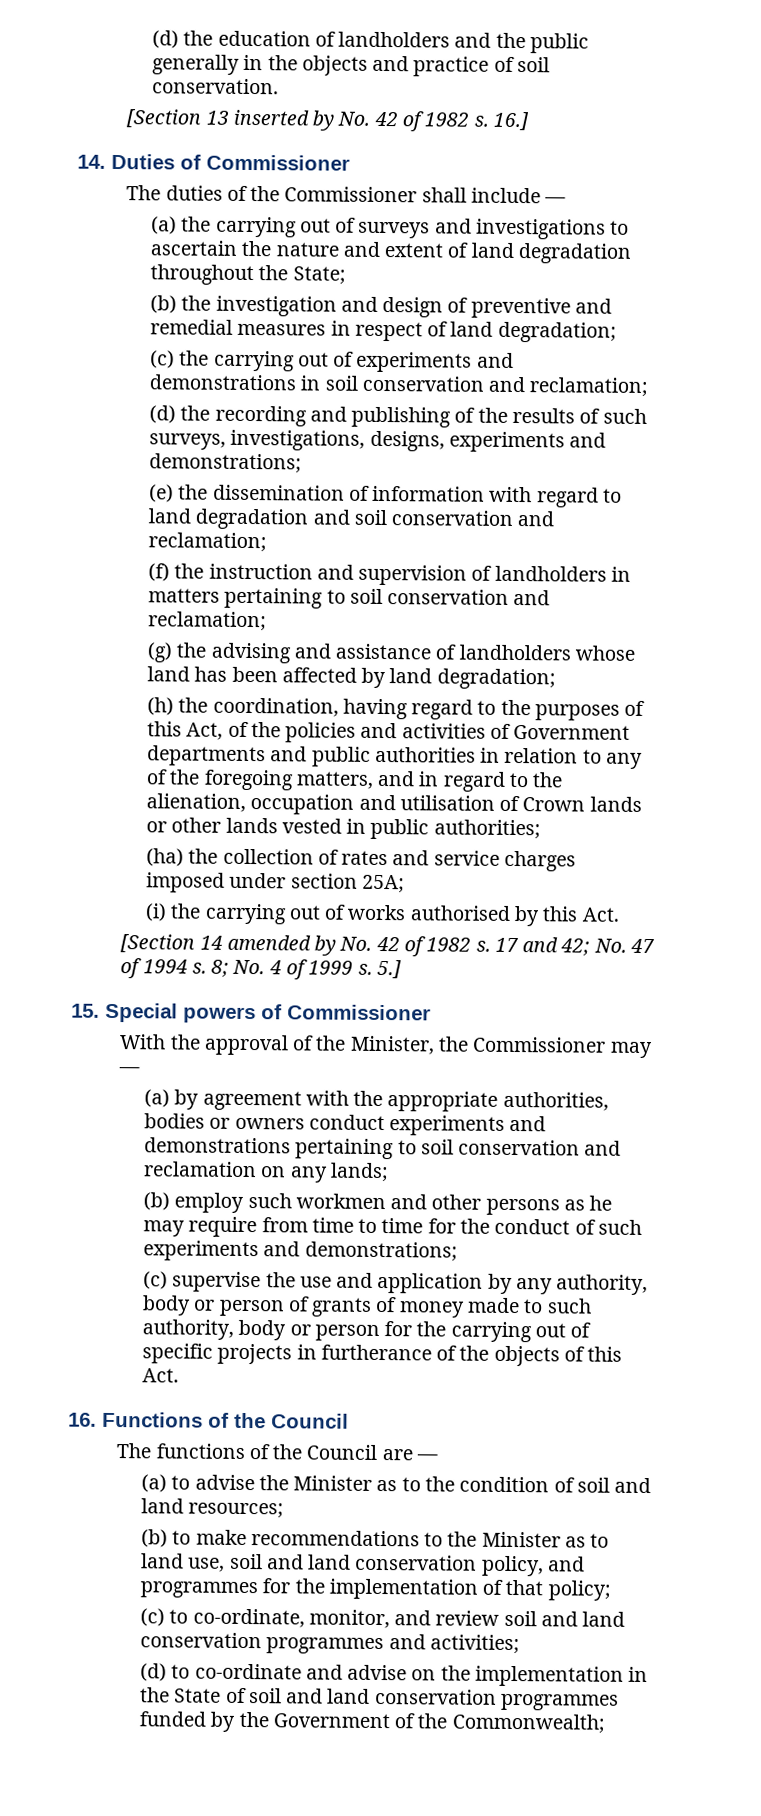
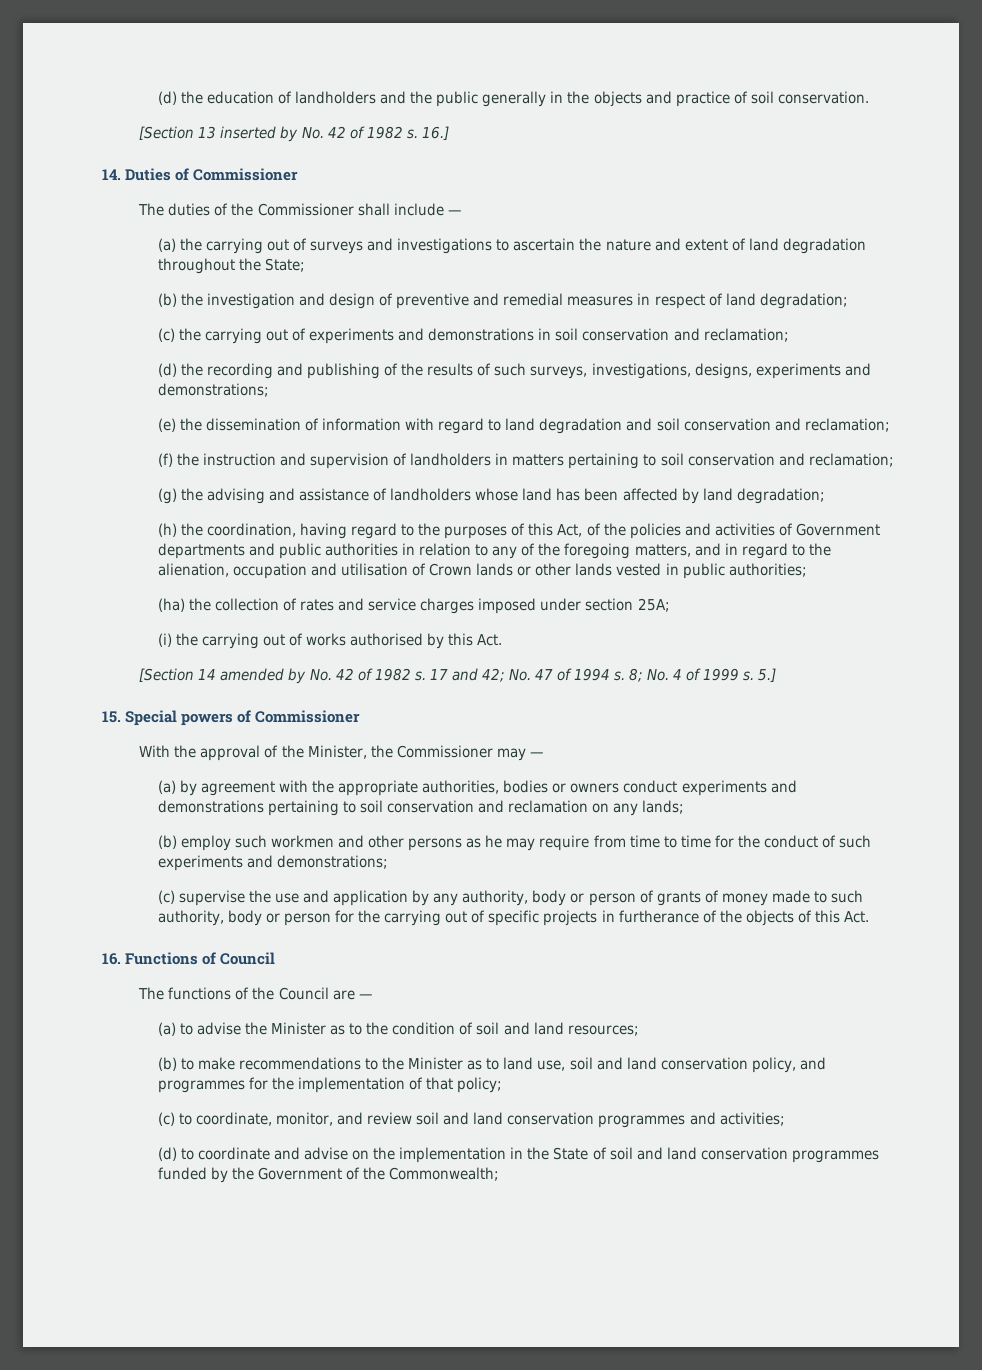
[234,1412,266,1429] the -> (217, 958) none
[192,1608,305,1628] co-ordinate, -> [196,1112,273,1126] coordinate,
[194,1663,302,1680] co-ordinate -> [198,1147,271,1160] coordinate

